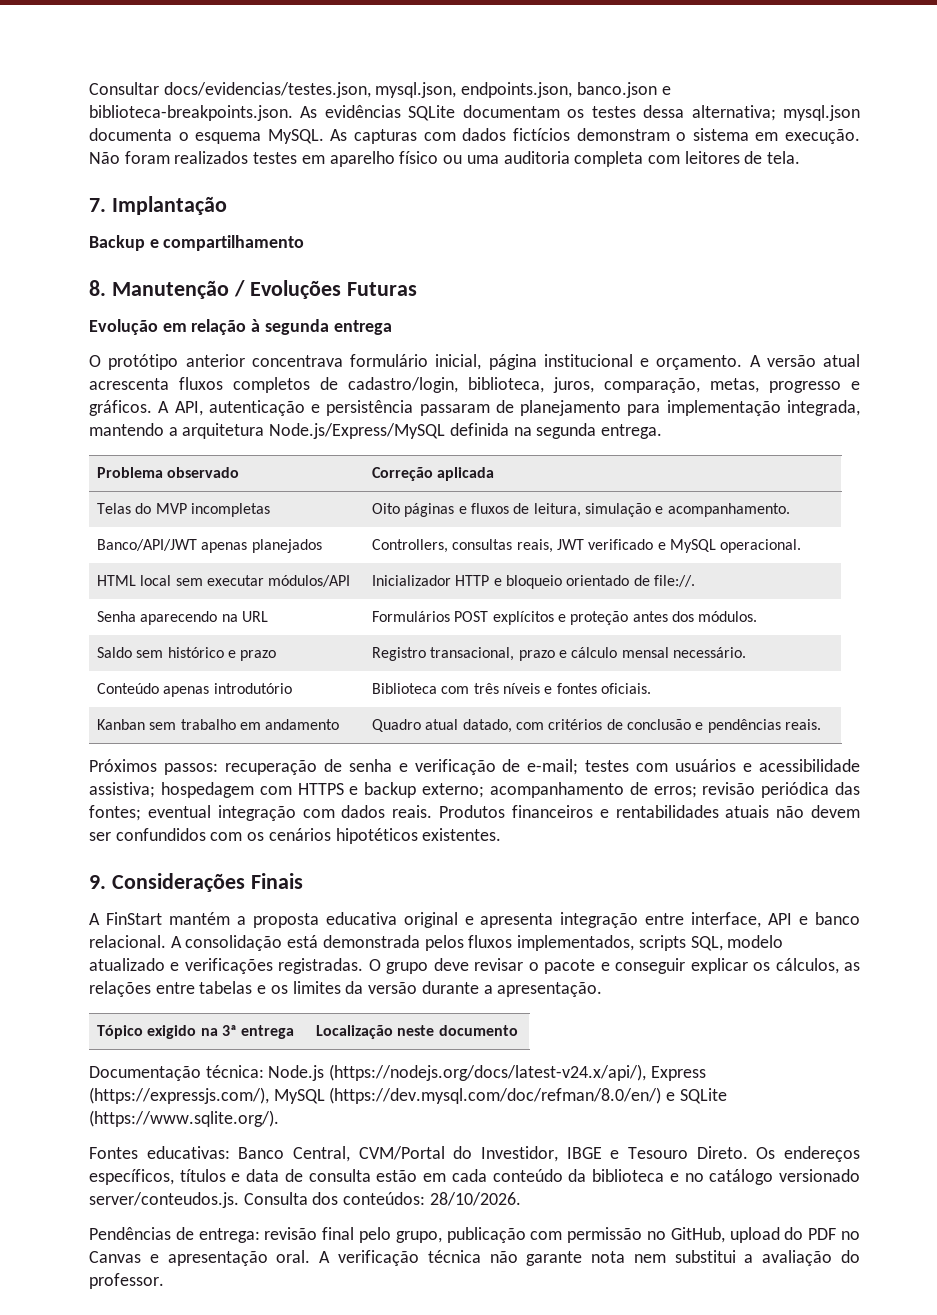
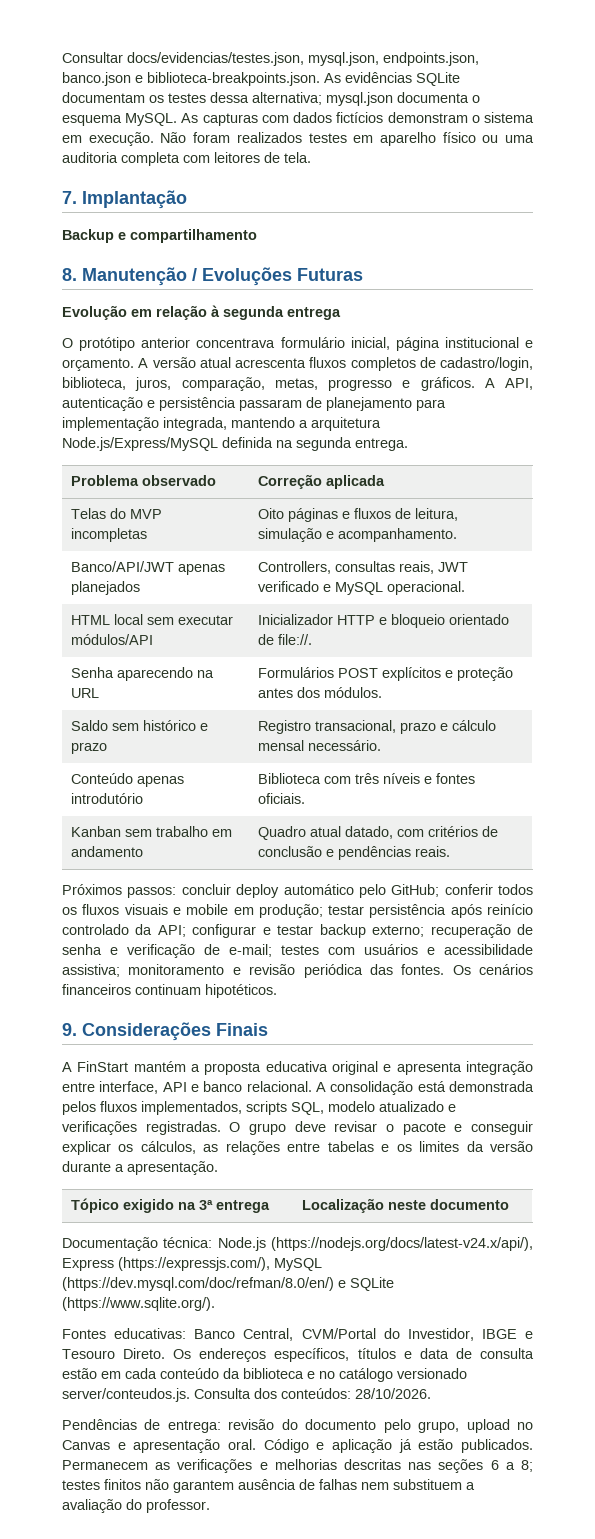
(218, 769) none -> [181,884,533,898] [62,904,533,918] [62,924,425,938] concluir deploy automático pelo GitHub; conferir todos os fluxos visuais e mobile em produção; testar persistência após reinício controlado da API; configurar e testar backup externo;
[160,782,861,798] [89,805,861,821] [89,828,502,844] hospedagem com HTTPS e backup externo; acompanhamento de erros; revisão periódica das fontes; eventual integração com dados reais. Produtos financeiros e rentabilidades atuais não devem ser confundidos com os cenários hipotéticos existentes. -> [128,964,533,978] [62,984,277,998] monitoramento e revisão periódica das fontes. Os cenários financeiros continuam hipotéticos.
[322,1227,837,1243] final pelo grupo, publicação com permissão no GitHub, upload do PDF -> [281,1419,510,1433] do documento pelo grupo, upload
[319,1250,736,1266] A verificação técnica não garante nota nem substitui -> [263,1439,533,1453] [62,1459,533,1473] [62,1479,462,1493] Código e aplicação já estão publicados. Permanecem as verificações e melhorias descritas nas seções 6 a 8; testes finitos não garantem ausência de falhas nem substituem

